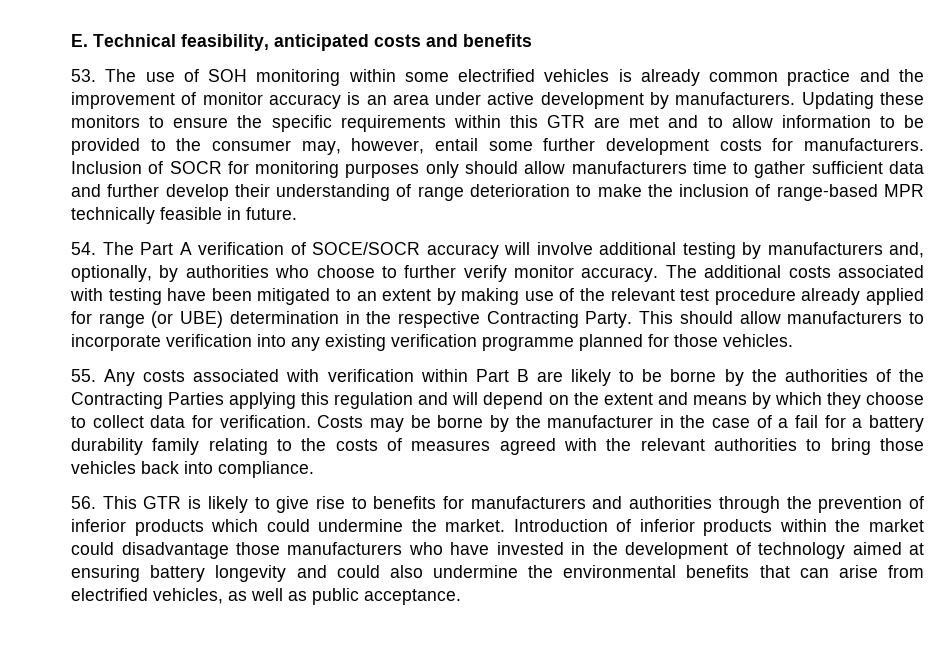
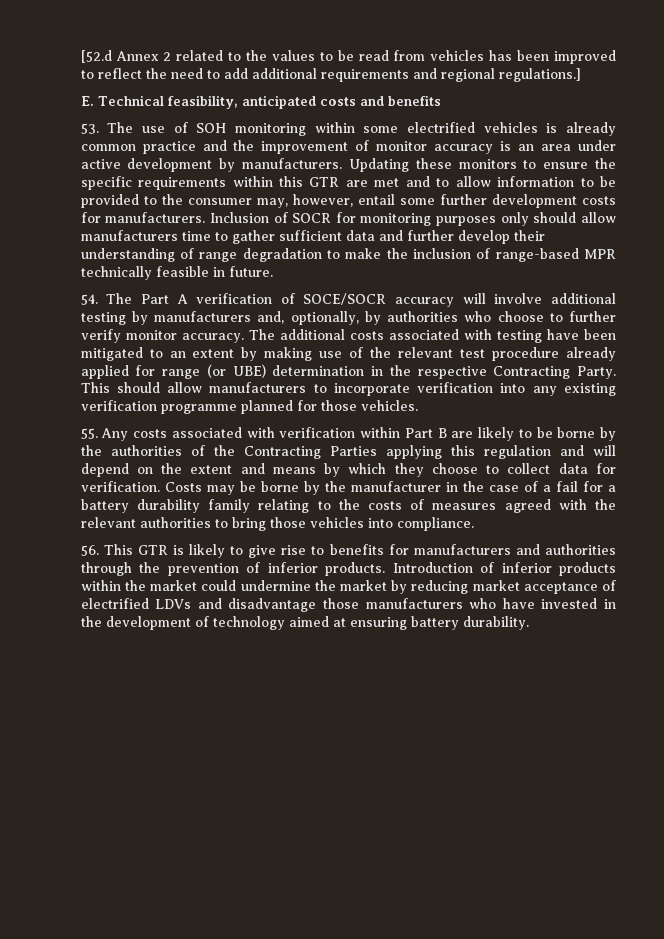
(71, 40) none -> [80,50,616,64] [80,68,581,82] [52.d Annex 2 related to the values to be read from vehicles has been improved to reflect the need to add additional requirements and regional regulations.] //
[470,184,571,197] deterioration -> [242,248,322,262] degradation
[141,461,180,474] back -> (364, 522) none
[134,519,506,536] products which could undermine the market. -> [325,562,386,576] products.
(115, 548) none -> [240,580,616,594] [80,598,222,609] undermine the market by reducing market acceptance of electrified LDVs and
[215,565,924,582] [71,588,462,605] longevity and could also undermine the environmental benefits that can arise from electrified vehicles, as well as public acceptance. -> [462,616,529,630] durability.

